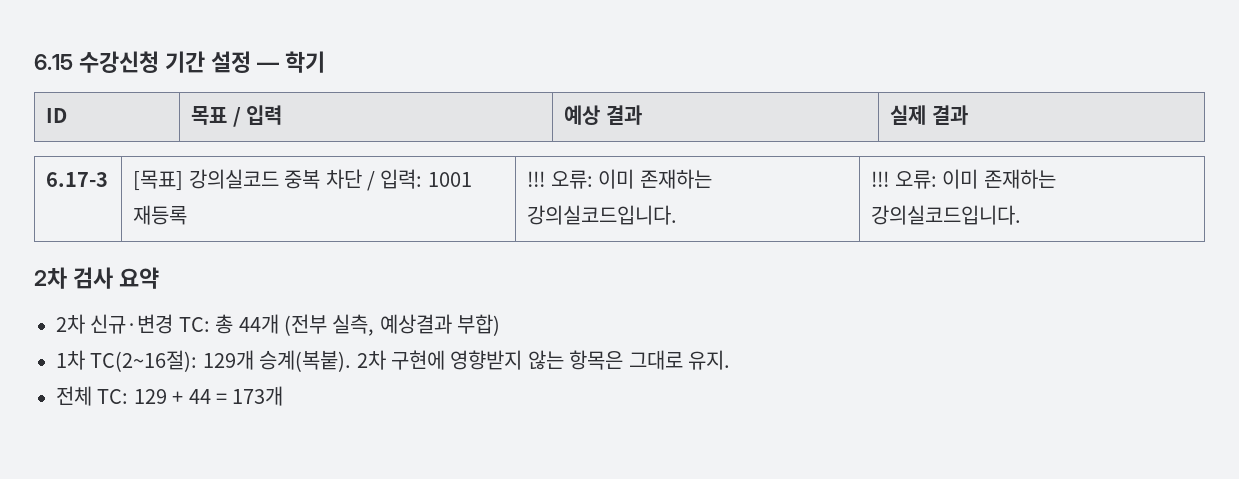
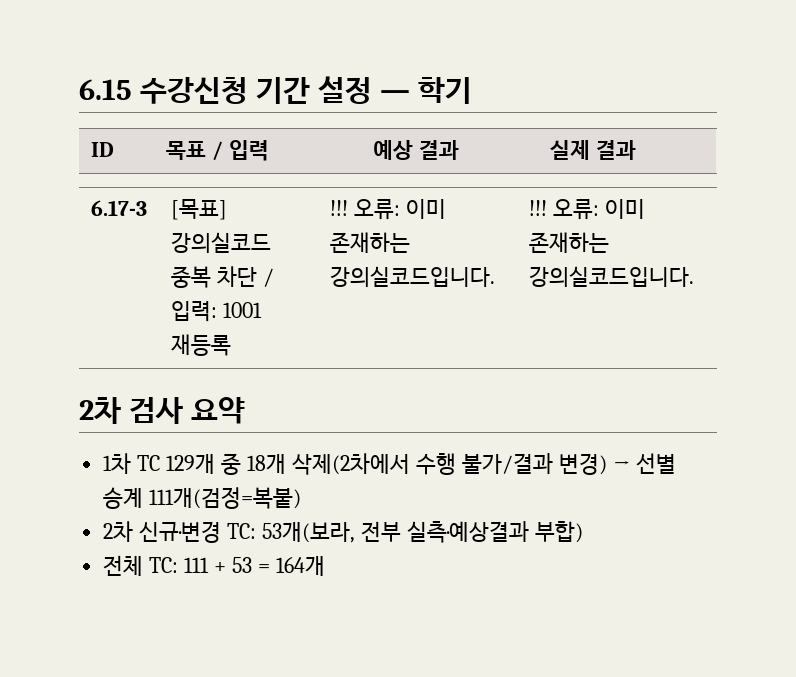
[56,314,501,336] [56,350,730,372] [56,386,284,406] 2차 신규·변경 TC: 총 44개 (전부 실측, 예상결과 부합) // 1차 TC(2~16절): 129개 승계(복붙). 2차 구현에 영향받지 않는 항목은 그대로 유지. // 전체 TC: 129 + 44 = 173개 -> [103,453,676,475] [103,487,302,509] [103,521,583,543] [103,555,325,576] 1차 TC 129개 중 18개 삭제(2차에서 수행 불가/결과 변경) → 선별 승계 111개(검정=복붙) // 2차 신규·변경 TC: 53개(보라, 전부 실측·예상결과 부합) // 전체 TC: 111 + 53 = 164개

